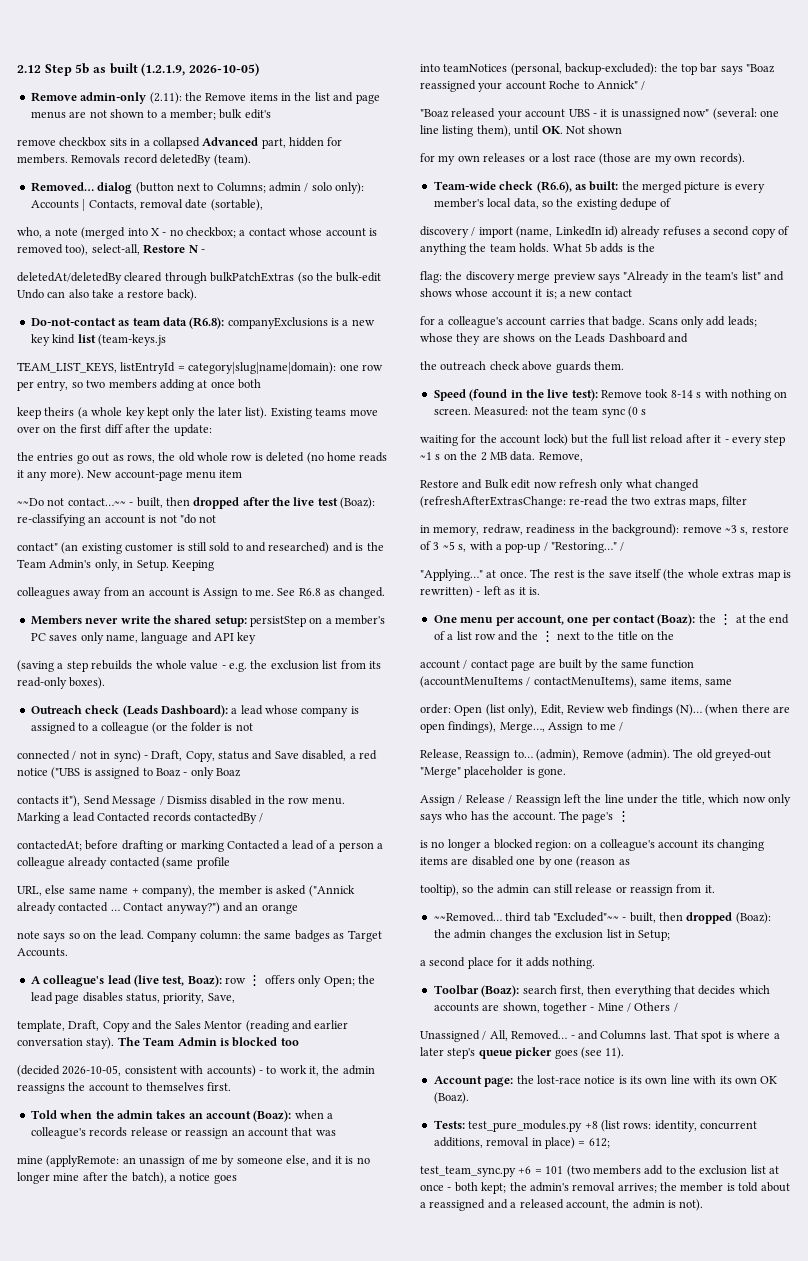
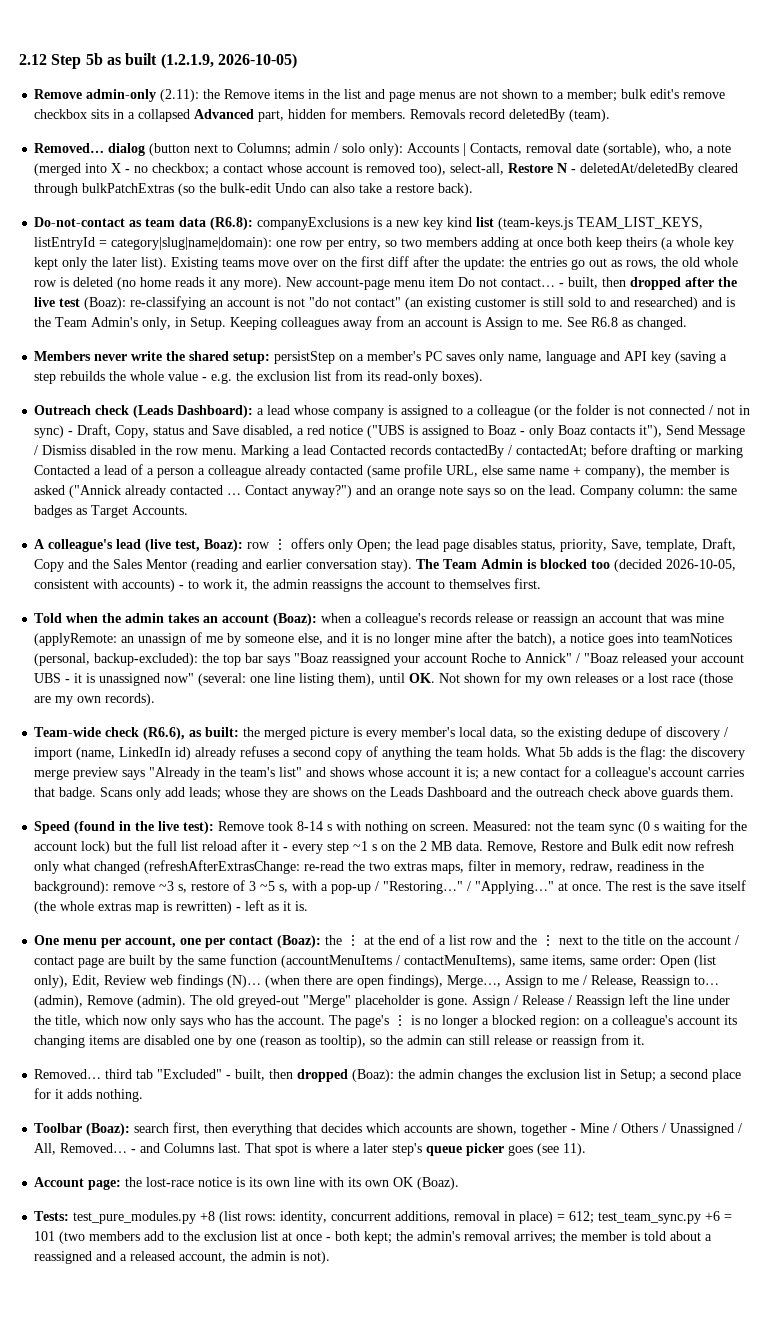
(271, 114) // -> (680, 94) none
(263, 205) // -> (662, 149) none
(205, 251) // -> (577, 171) none
(166, 340) // -> (574, 223) none
(261, 384) // -> (593, 242) none
(212, 430) // -> (506, 263) none
[17,498,126,506] // ~~Do not contact…~~ -> [458,277,556,287] Do not contact…
(217, 519) // -> (352, 302) none
(214, 565) // -> (278, 323) none
(257, 638) // -> (672, 357) none
(253, 727) // -> (646, 410) none
(241, 772) // -> (587, 430) none
(264, 817) // -> (513, 450) none
(230, 863) // -> (443, 471) none
(298, 909) // -> (436, 492) none
(235, 998) // -> (643, 545) none
(299, 1042) // -> (611, 564) none
(336, 1133) // -> (693, 619) none
(237, 1179) // -> (634, 640) none
(646, 85) // -> (581, 658) none
(623, 129) // -> (501, 678) none
(672, 202) // -> (663, 731) none
(655, 247) // -> (637, 752) none
(632, 293) // -> (561, 772) none
(688, 338) // -> (512, 792) none
(647, 412) // -> (660, 827) none
(583, 457) // -> (538, 847) none
(748, 500) // -> (497, 865) none
(625, 546) // -> (472, 886) none
(675, 635) // -> (685, 940) none
(732, 681) // -> (619, 961) none
(624, 726) // -> (588, 980) none
(567, 773) // -> (469, 1002) none
(630, 816) // -> (408, 1020) none
(630, 862) // -> (317, 1041) none
[433,912,502,922] ~~Removed… -> [34,1069,102,1079] Removed…
[552,912,619,922] "Excluded"~~ -> [157,1069,223,1079] "Excluded"
(671, 935) // -> (657, 1075) none
(678, 1007) // -> (667, 1128) none
(610, 1143) // -> (595, 1217) none

